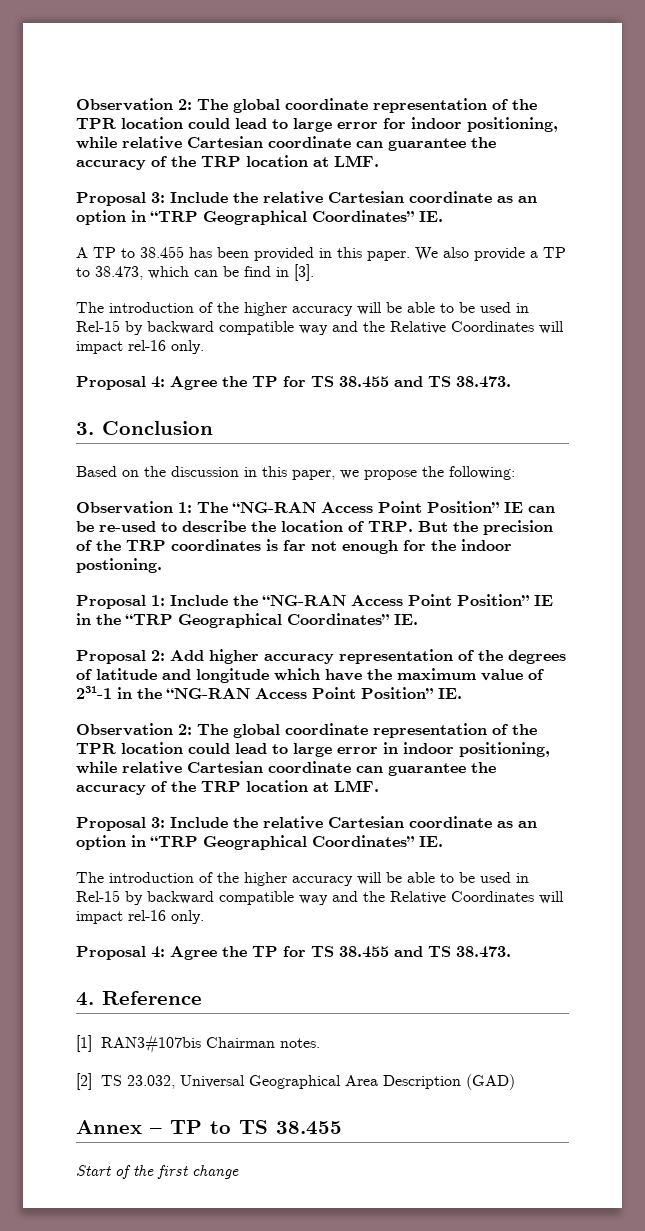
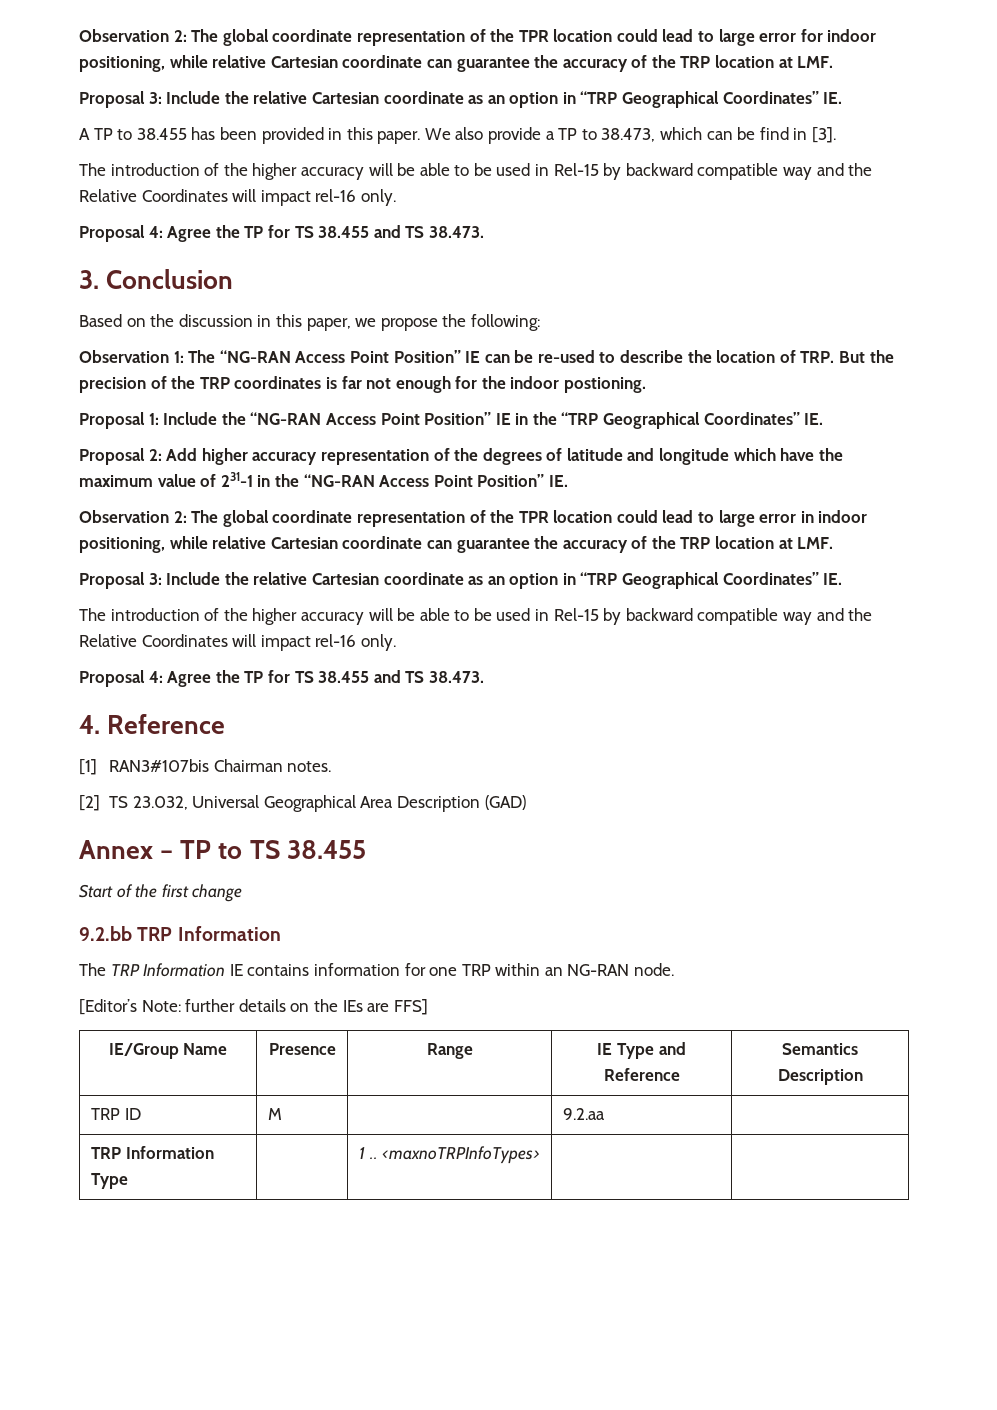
(239, 1172) none -> [79,926,281,941] [79,963,675,977] [79,999,428,1015] [108,1043,228,1059] [268,1043,336,1055] [426,1043,473,1059] [597,1042,686,1059] [603,1068,680,1081] [782,1043,858,1055] [777,1069,863,1085] [90,1108,141,1120] [267,1108,282,1120] [562,1108,605,1120] [90,1146,214,1159] [90,1173,128,1189] [358,1146,541,1164] // 9.2.bb TRP Information // The TRP Information IE contains information for one TRP within an NG-RAN node. // [Editor’s Note: further details on the IEs are FFS] // IE/Group Name | Presence | Range | IE Type and Reference | Semantics Description // TRP ID | M | | 9.2.aa | // TRP Information Type | | 1 .. <maxnoTRPInfoTypes> | |

